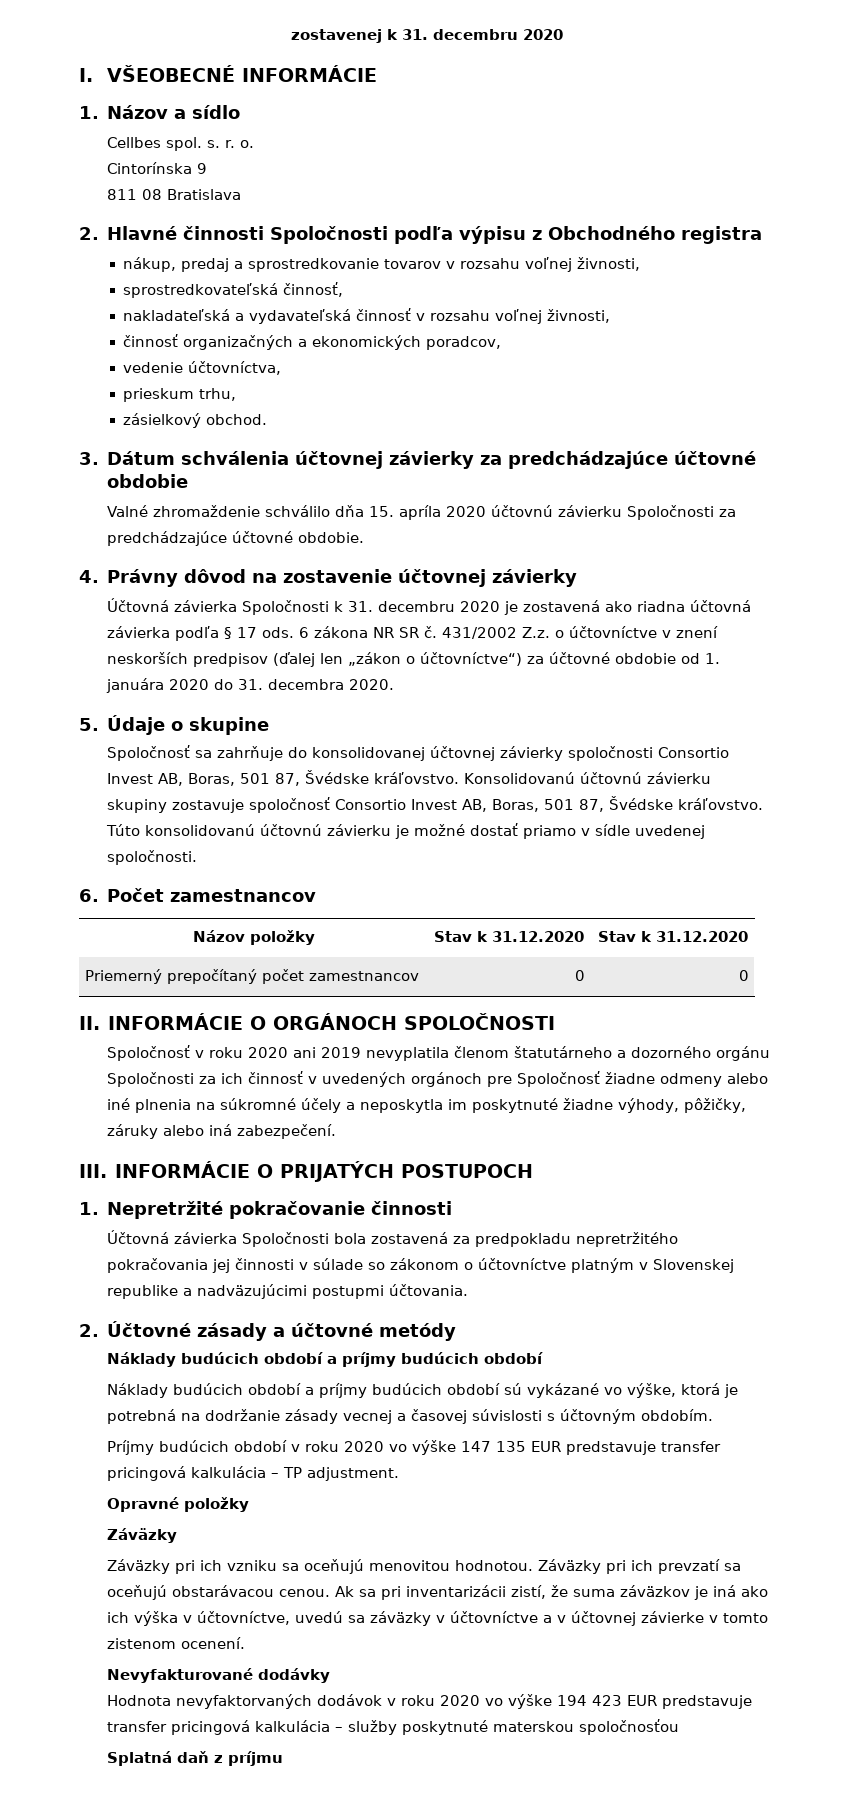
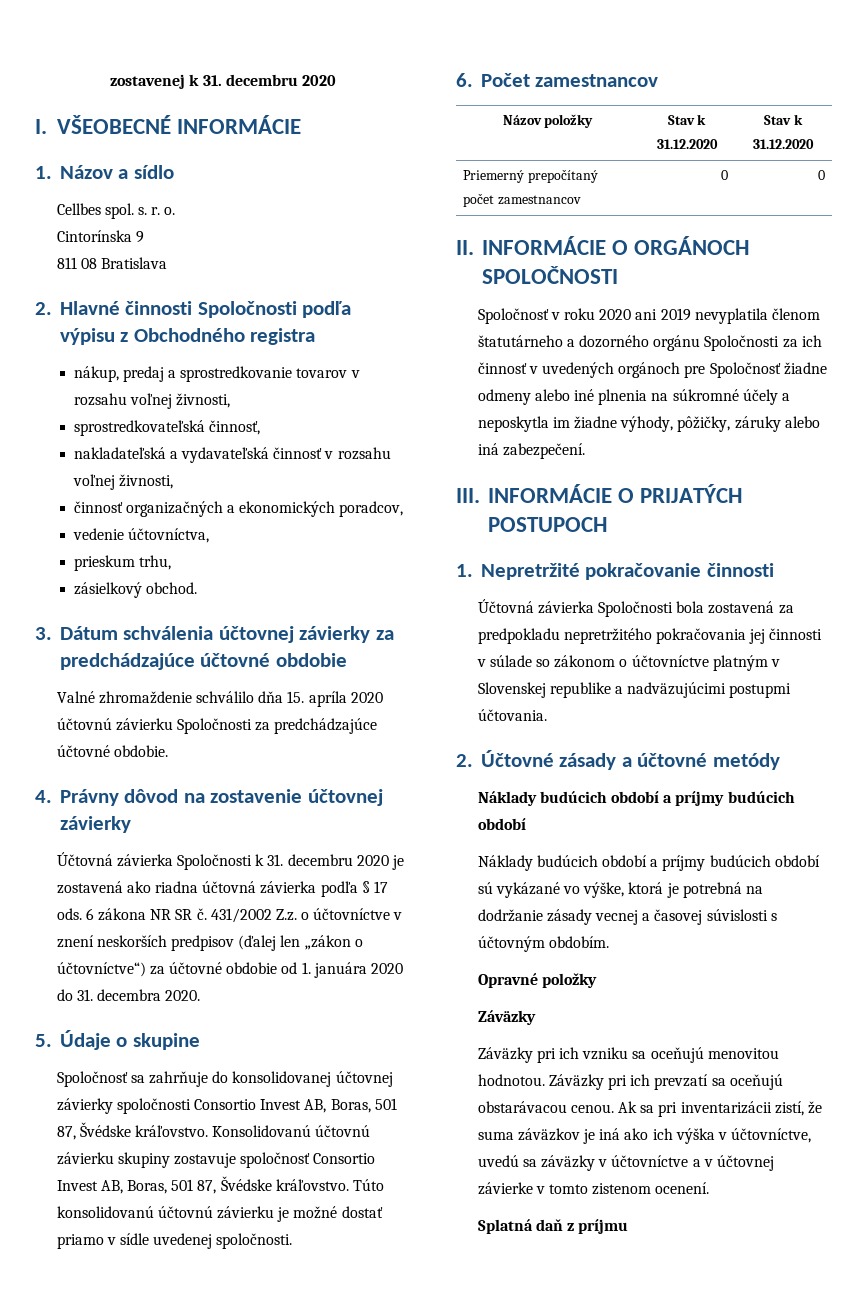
[471,1098,558,1113] poskytnuté -> (570, 422) none
[106,1440,721,1455] [106,1466,399,1481] // Príjmy budúcich období v roku 2020 vo výške 147 135 EUR predstavuje transfer pricingová kalkulácia – TP adjustment. -> (609, 942) none
[106,1668,330,1683] [106,1694,752,1709] [106,1719,679,1735] // Nevyfakturované dodávky // Hodnota nevyfaktorvaných dodávok v roku 2020 vo výške 194 423 EUR predstavuje transfer pricingová kalkulácia – služby poskytnuté materskou spoločnosťou -> (710, 1188) none

